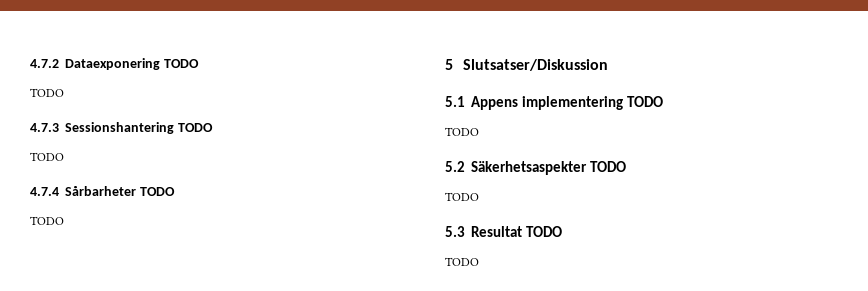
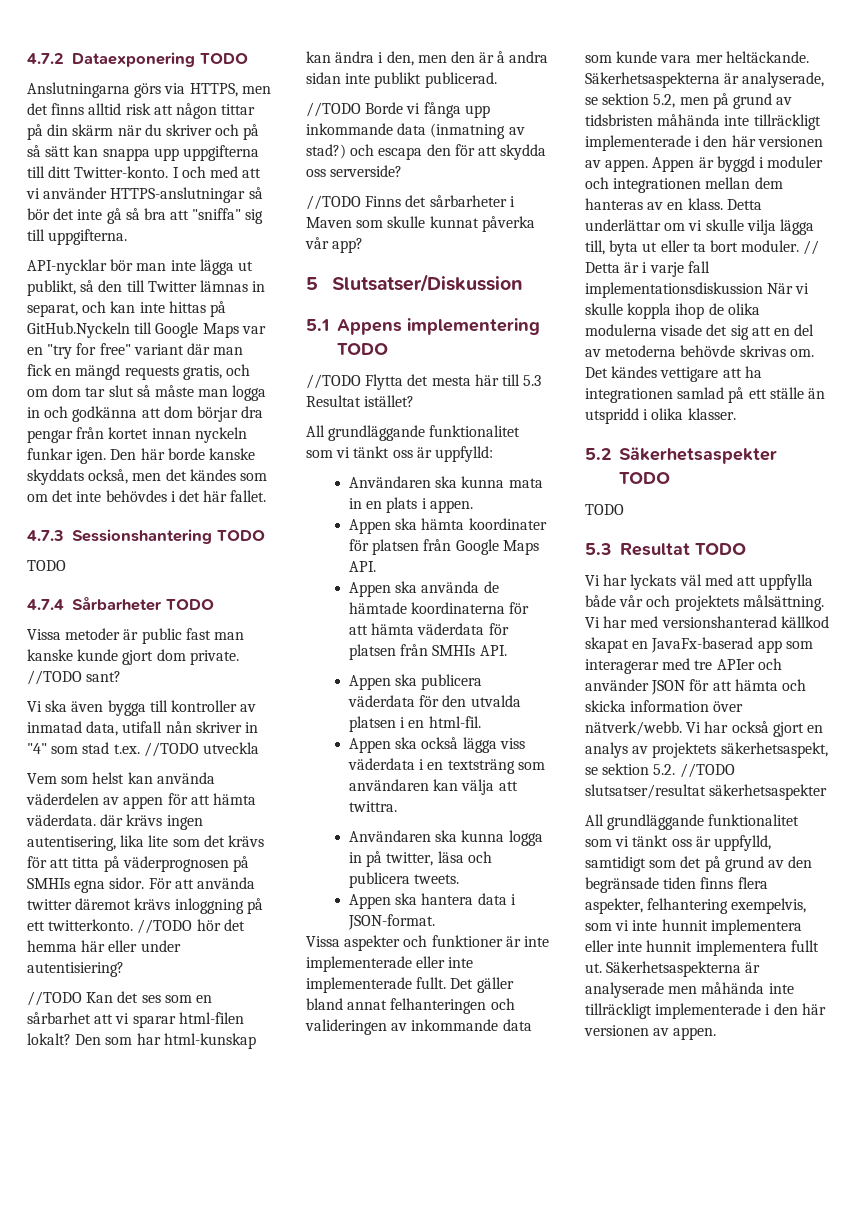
[30,88,64,97] TODO -> [27,82,271,98] [27,103,256,119] [27,124,260,140] [27,145,259,161] [27,166,262,178] [26,187,263,203] [27,208,264,224] [27,229,128,245] [27,259,253,275] [27,280,266,296] [27,301,226,317] [27,322,266,338] [27,343,244,359] [27,364,250,380] [27,385,267,401] [27,406,264,422] [27,427,247,443] [27,448,255,464] [27,469,267,485] [27,490,267,502] Anslutningarna görs via HTTPS, men det finns alltid risk att någon tittar på din skärm när du skriver och på så sätt kan snappa upp uppgifterna till ditt Twitter-konto. I och med att vi använder HTTPS-anslutningar så bör det inte gå så bra att "sniffa" sig till uppgifterna. // API-nycklar bör man inte lägga ut publikt, så den till Twitter lämnas in separat, och kan inte hittas på GitHub.Nyckeln till Google Maps var en "try for free" variant där man fick en mängd requests gratis, och om dom tar slut så måste man logga in och godkänna att dom börjar dra pengar från kortet innan nyckeln funkar igen. Den här borde kanske skyddats också, men det kändes som om det inte behövdes i det här fallet.
[30,216,64,225] TODO -> [27,628,244,644] [27,649,239,665] [27,670,122,685] [27,700,257,716] [27,721,258,736] [27,742,259,757] [27,772,215,784] [26,793,256,809] [26,814,203,830] [27,835,264,851] [27,856,249,872] [27,877,255,893] [27,898,263,914] [27,919,245,934] [27,940,181,952] [27,962,124,977] [27,991,212,1006] [27,1012,244,1028] [27,1033,256,1049] [306,51,549,66] [306,72,497,88] [306,102,490,118] [306,123,525,139] [306,144,547,160] [306,165,403,177] [306,195,515,210] [306,216,535,232] [305,237,364,253] Vissa metoder är public fast man kanske kunde gjort dom private. //TODO sant? // Vi ska även bygga till kontroller av inmatad data, utifall nån skriver in "4" som stad t.ex. //TODO utveckla // Vem som helst kan använda väderdelen av appen för att hämta väderdata. där krävs ingen autentisering, lika lite som det krävs för att titta på väderprognosen på SMHIs egna sidor. För att använda twitter däremot krävs inloggning på ett twitterkonto. //TODO hör det hemma här eller under autentisiering? // //TODO Kan det ses som en sårbarhet att vi sparar html-filen lokalt? Den som har html-kunskap kan ändra i den, men den är å andra sidan inte publikt publicerad. // //TODO Borde vi fånga upp inkommande data (inmatning av stad?) och escapa den för att skydda oss serverside? // //TODO Finns det sårbarheter i Maven som skulle kunnat påverka vår app?
[445,127,479,136] TODO -> [306,374,542,390] [306,395,415,407] [306,425,521,441] [306,446,493,462] [348,476,543,488] [348,497,473,513] [348,518,547,534] [348,539,539,555] [348,561,376,572] [348,581,499,597] [348,602,530,614] [348,623,509,635] [348,644,507,660] [348,674,483,690] [347,695,521,707] [348,716,481,732] [348,737,525,753] [347,758,545,774] [348,779,518,795] [348,801,397,812] [348,830,543,846] [348,851,492,867] [348,872,460,888] [348,893,516,909] [347,914,435,930] [306,935,549,951] [306,956,474,972] [306,977,514,993] [306,998,515,1014] [305,1019,532,1035] [585,51,809,63] [585,72,825,88] [585,93,793,109] [585,114,821,130] [585,135,823,151] [585,156,824,172] [585,177,783,193] [585,198,762,210] [585,219,814,235] [585,240,820,256] [585,261,710,277] [585,282,810,298] [585,303,760,319] [585,324,815,340] [585,345,814,357] [585,366,762,382] [585,387,825,403] [585,408,736,424] //TODO Flytta det mesta här till 5.3 Resultat istället? // All grundläggande funktionalitet som vi tänkt oss är uppfylld: // Användaren ska kunna mata in en plats i appen. // Appen ska hämta koordinater för platsen från Google Maps API. // Appen ska använda de hämtade koordinaterna för att hämta väderdata för platsen från SMHIs API. // Appen ska publicera väderdata för den utvalda platsen i en html-fil. // Appen ska också lägga viss väderdata i en textsträng som användaren kan välja att twittra. // Användaren ska kunna logga in på twitter, läsa och publicera tweets. // Appen ska hantera data i JSON-format. // Vissa aspekter och funktioner är inte implementerade eller inte implementerade fullt. Det gäller bland annat felhanteringen och valideringen av inkommande data som kunde vara mer heltäckande. Säkerhetsaspekterna är analyserade, se sektion 5.2, men på grund av tidsbristen måhända inte tillräckligt implementerade i den här versionen av appen. Appen är byggd i moduler och integrationen mellan dem hanteras av en klass. Detta underlättar om vi skulle vilja lägga till, byta ut eller ta bort moduler. // Detta är i varje fall implementationsdiskussion När vi skulle koppla ihop de olika modulerna visade det sig att en del av metoderna behövde skrivas om. Det kändes vettigare att ha integrationen samlad på ett ställe än utspridd i olika klasser.
[445,257,479,266] TODO -> [585,574,814,590] [585,595,824,611] [585,616,829,628] [585,637,813,653] [585,658,782,674] [585,679,806,695] [585,700,744,712] [585,721,823,737] [585,742,828,758] [585,763,735,778] [585,784,828,800] [585,814,800,830] [585,835,771,851] [585,856,813,872] [585,877,768,893] [585,898,807,914] [585,919,802,935] [585,940,819,956] [585,961,761,977] [585,982,794,998] [585,1003,826,1019] [584,1025,717,1040] Vi har lyckats väl med att uppfylla både vår och projektets målsättning. Vi har med versionshanterad källkod skapat en JavaFx-baserad app som interagerar med tre APIer och använder JSON för att hämta och skicka information över nätverk/webb. Vi har också gjort en analys av projektets säkerhetsaspekt, se sektion 5.2. //TODO slutsatser/resultat säkerhetsaspekter // All grundläggande funktionalitet som vi tänkt oss är uppfylld, samtidigt som det på grund av den begränsade tiden finns flera aspekter, felhantering exempelvis, som vi inte hunnit implementera eller inte hunnit implementera fullt ut. Säkerhetsaspekterna är analyserade men måhända inte tillräckligt implementerade i den här versionen av appen.

